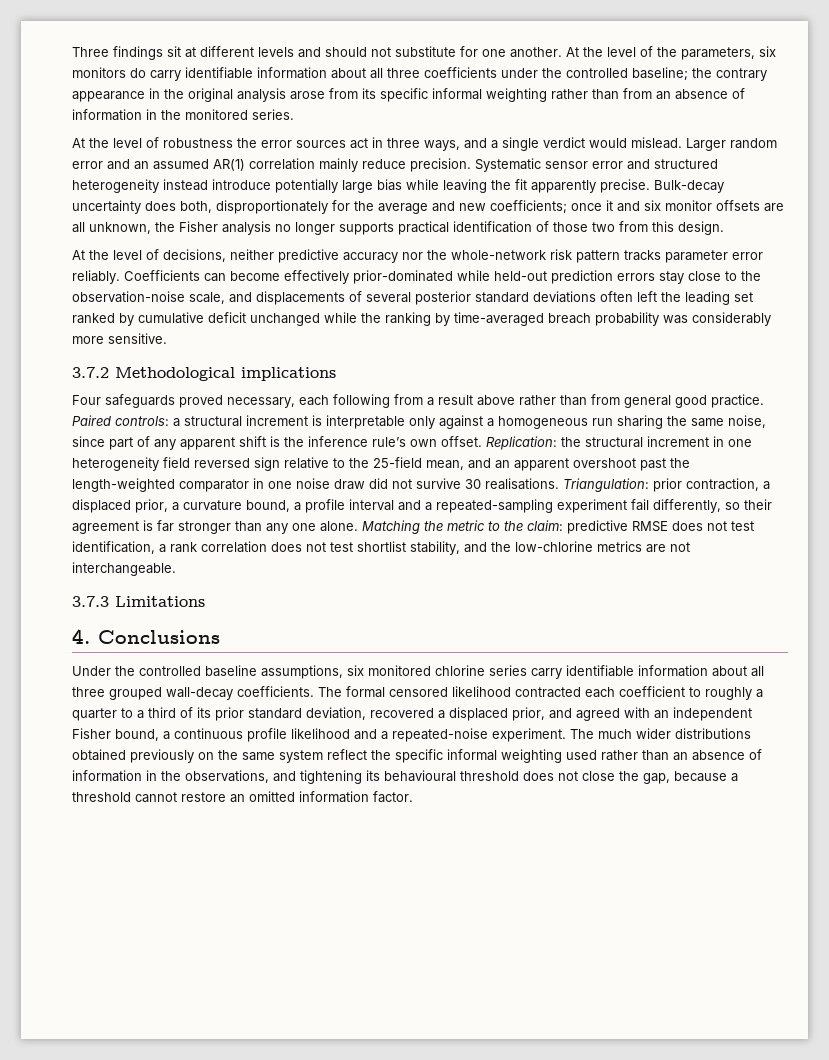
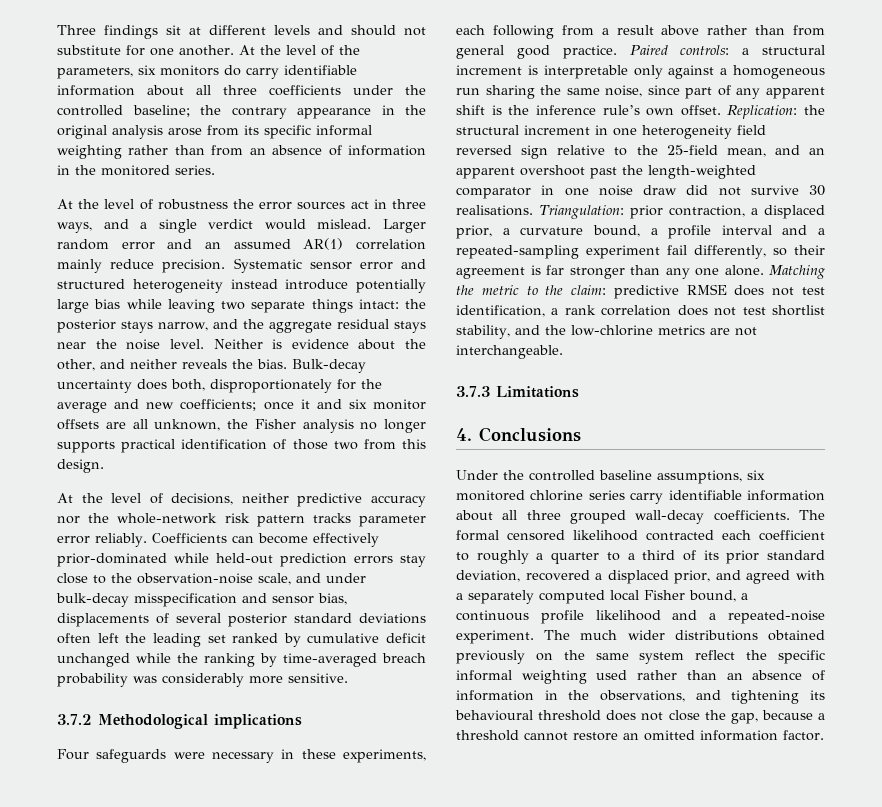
[491,179,650,193] the fit apparently precise. -> [221,299,426,313] [57,319,426,333] [57,339,426,350] [57,359,287,371] two separate things intact: the posterior stays narrow, and the aggregate residual stays near the noise level. Neither is evidence about the other, and neither reveals the bias.
(252, 297) none -> [326,573,366,583] [56,593,347,607] under bulk-decay misspecification and sensor bias,
[179,395,295,408] proved necessary, -> [173,749,427,763] were necessary in these experiments,
[654,707,752,721] an independent -> [456,590,639,604] a separately computed local

